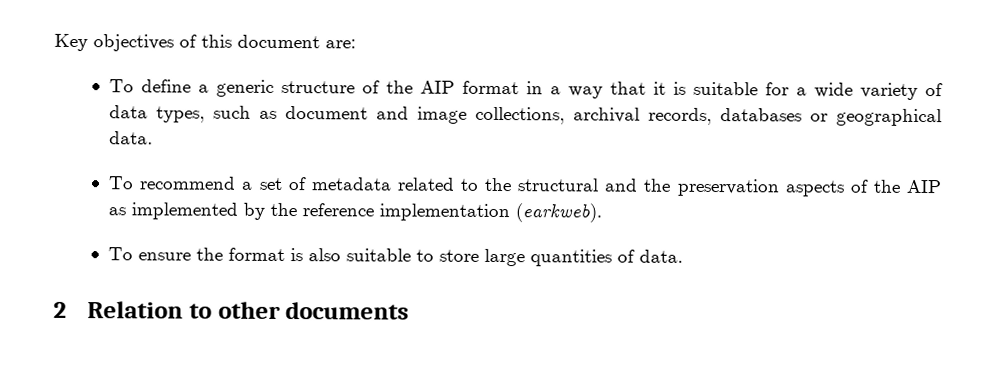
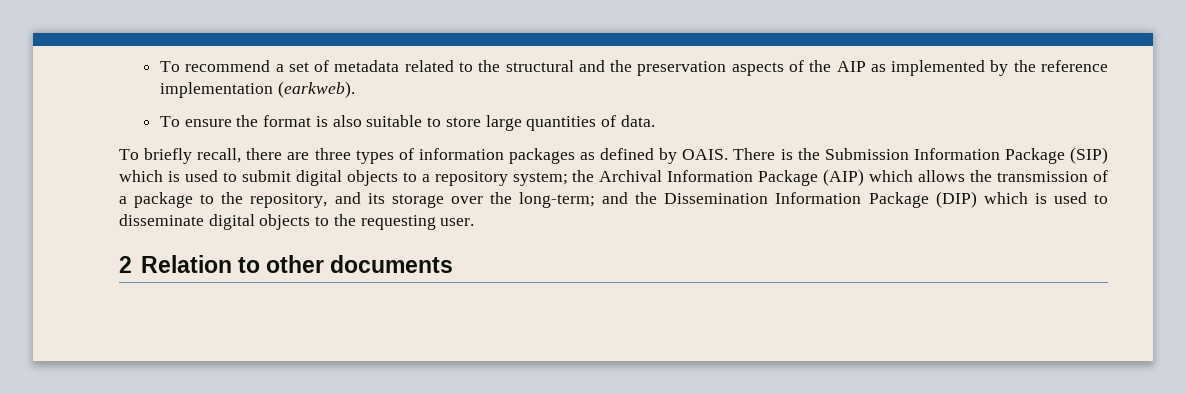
[54,33,356,52] [109,79,943,100] [109,105,942,127] [109,131,154,145] Key objectives of this document are: // To define a generic structure of the AIP format in a way that it is suitable for a wide variety of data types, such as document and image collections, archival records, databases or geographical data. // -> (159, 66) none
(684, 256) none -> [119,147,1109,164] [119,169,1109,186] [119,191,1109,208] [119,214,475,230] // To briefly recall, there are three types of information packages as defined by OAIS. There is the Submission Information Package (SIP) which is used to submit digital objects to a repository system; the Archival Information Package (AIP) which allows the transmission of a package to the repository, and its storage over the long-term; and the Dissemination Information Package (DIP) which is used to disseminate digital objects to the requesting user.

